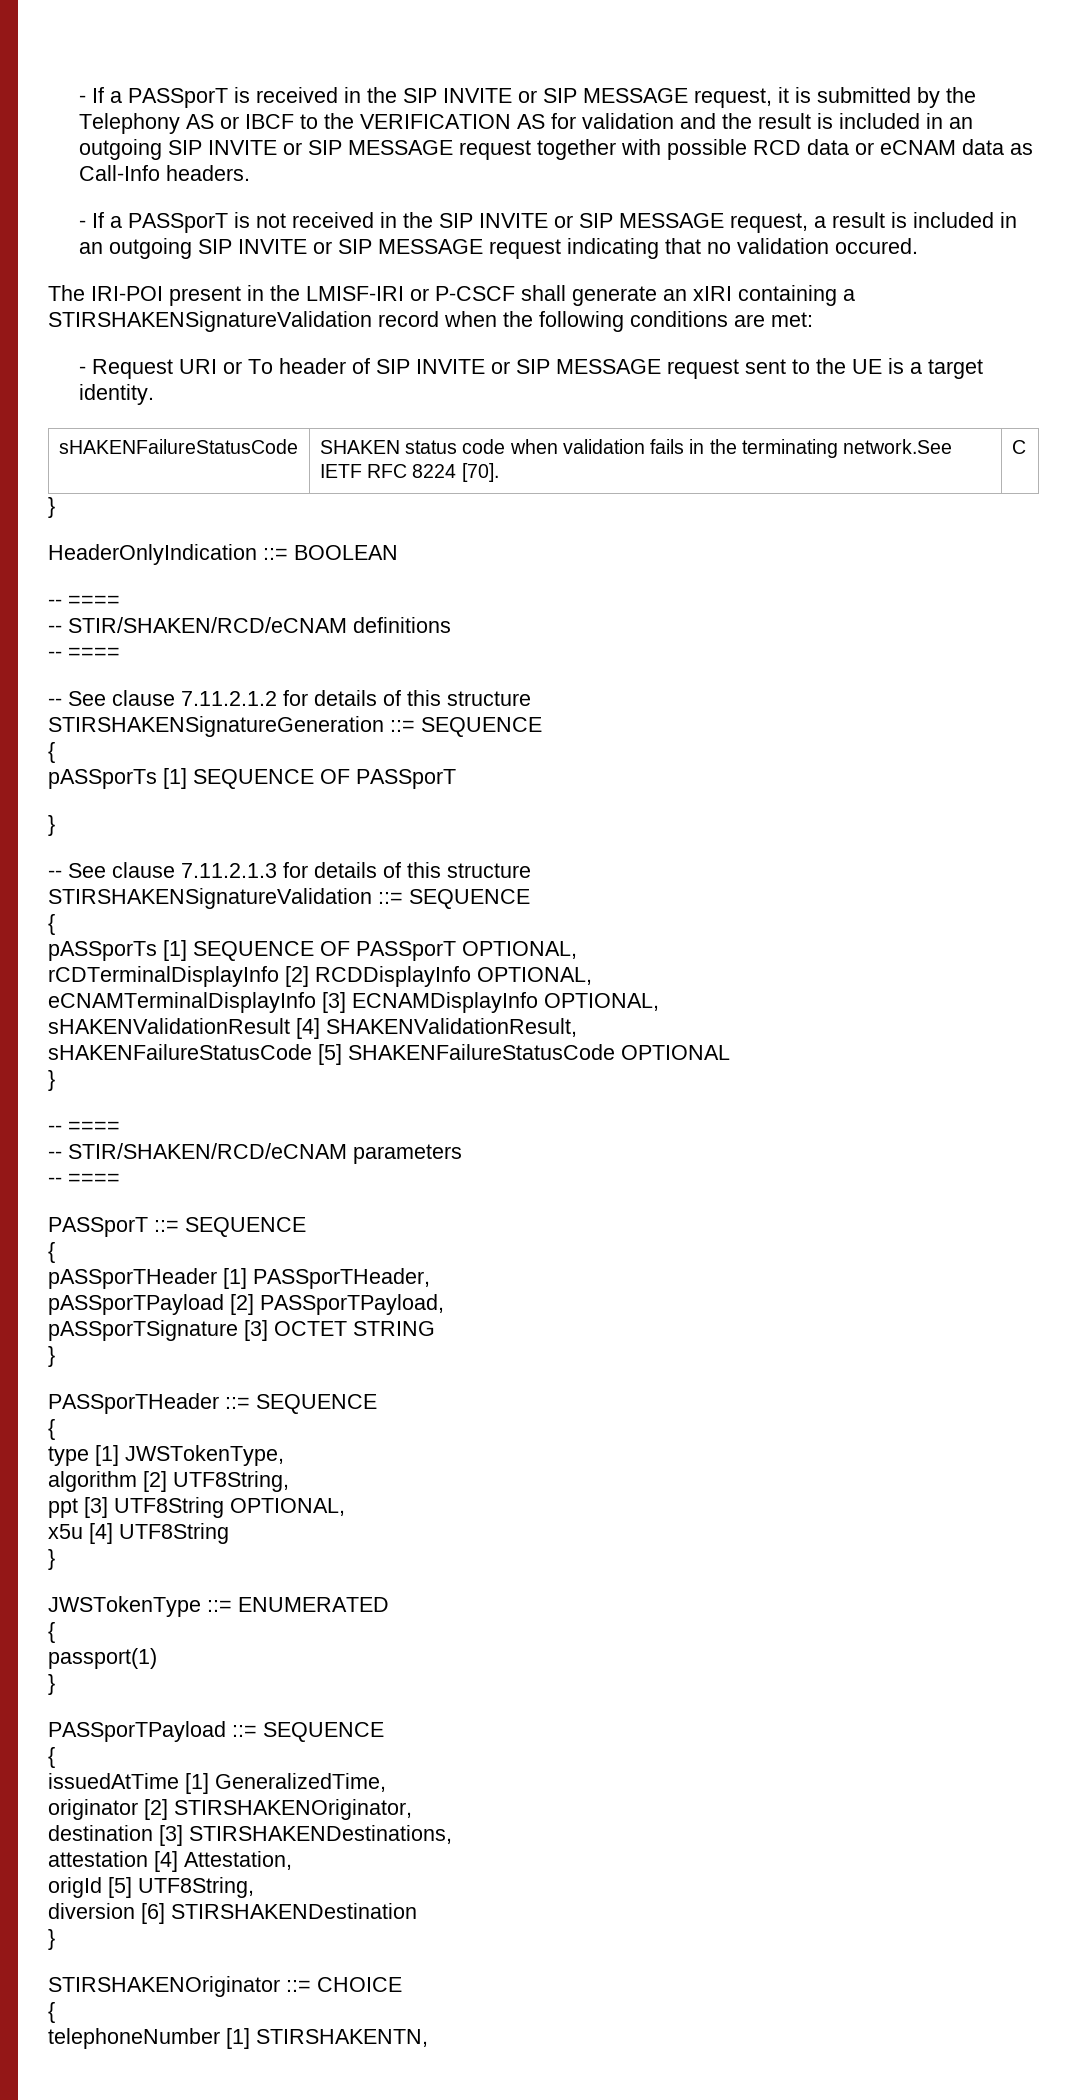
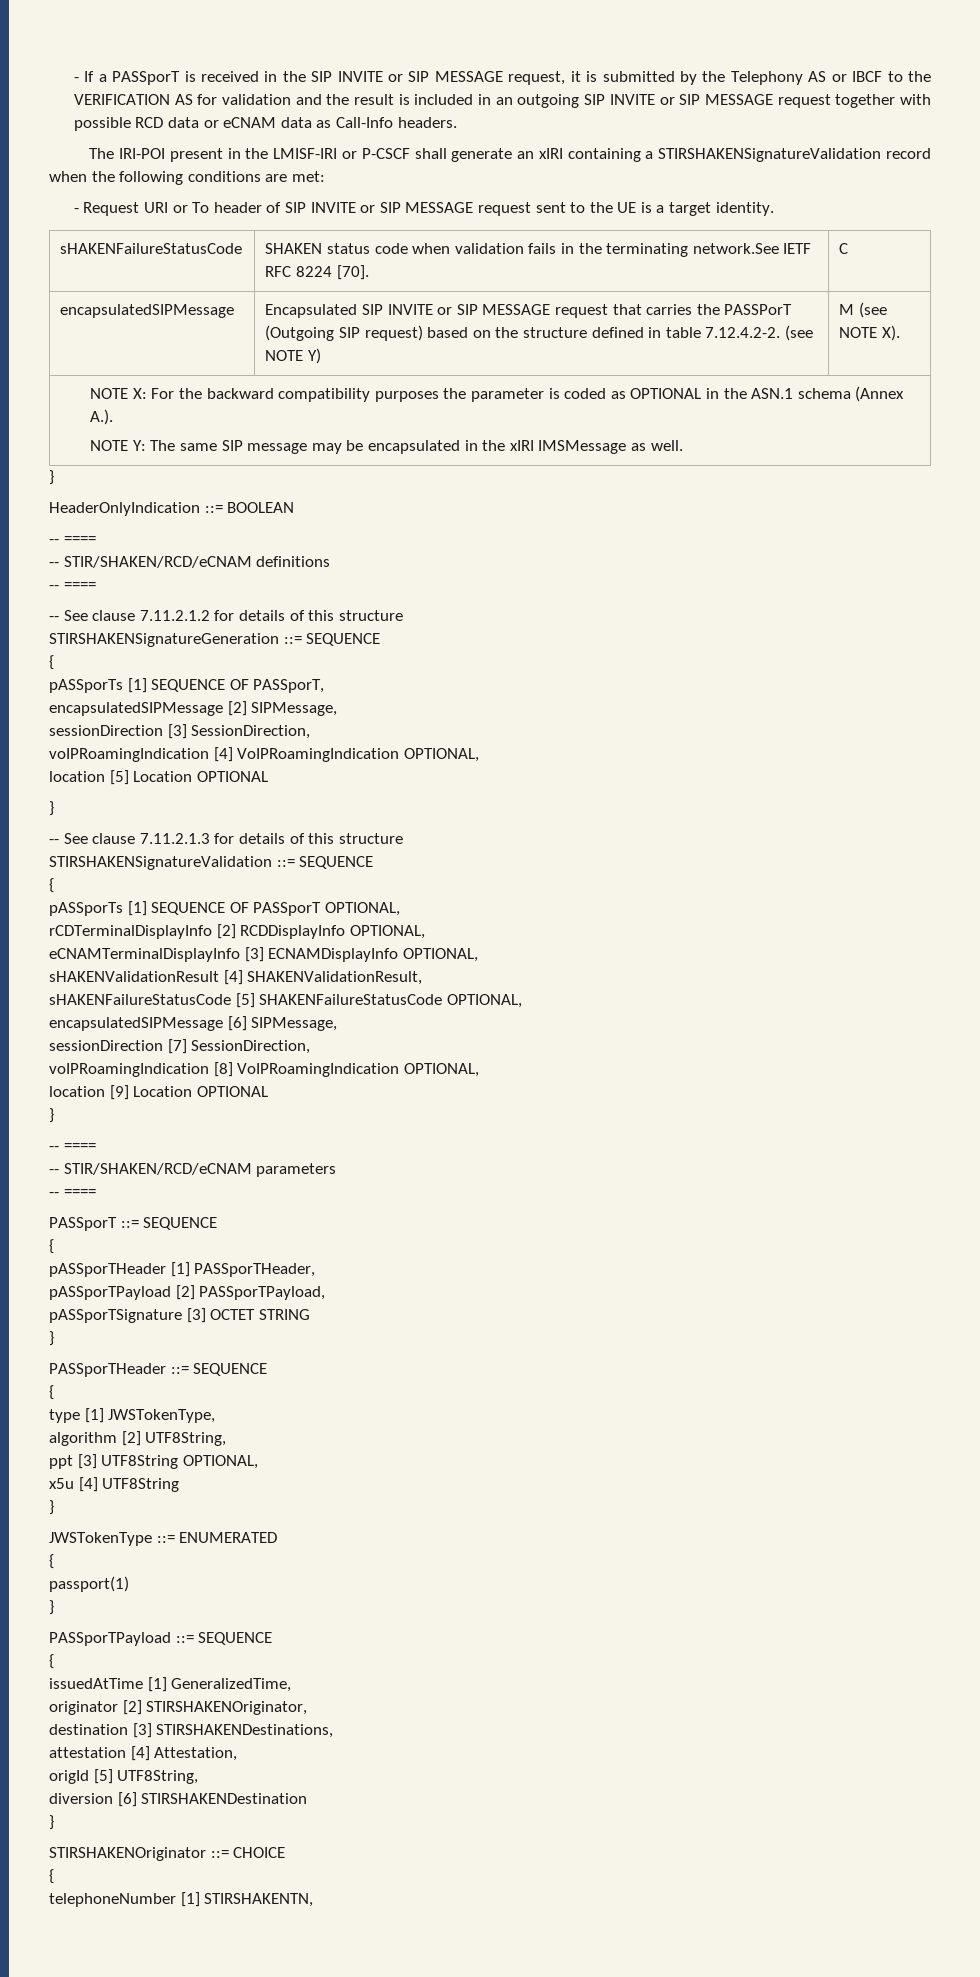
[78,212,1017,233] [78,238,918,259] // - If a PASSporT is not received in the SIP INVITE or SIP MESSAGE request, a result is included in an outgoing SIP INVITE or SIP MESSAGE request indicating that no validation occured. -> (457, 122) none
(1026, 447) none -> [60,304,235,318] [265,304,793,318] [265,325,813,341] [265,348,322,364] [839,302,888,318] [839,325,901,341] [90,386,905,402] [90,409,114,425] [90,440,683,454] // encapsulatedSIPMessage | Encapsulated SIP INVITE or SIP MESSAGE request that carries the PASSPorT (Outgoing SIP request) based on the structure defined in table 7.12.4.2-2. (see NOTE Y) | M (see NOTE X). // NOTE X: For the backward compatibility purposes the parameter is coded as OPTIONAL in the ASN.1 schema (Annex A.). // NOTE Y: The same SIP message may be encapsulated in the xIRI IMSMessage as well.
[356,769,456,789] PASSporT -> [253,679,325,693] [49,701,338,716] [49,724,311,739] [49,747,479,762] [49,770,268,785] PASSporT, // encapsulatedSIPMessage [2] SIPMessage, // sessionDirection [3] SessionDirection, // voIPRoamingIndication [4] VoIPRoamingIndication OPTIONAL, // location [5] Location OPTIONAL
(615, 1052) none -> [446,994,522,1008] [49,1016,338,1031] [49,1039,311,1054] [49,1062,479,1077] [49,1085,193,1100] OPTIONAL, // encapsulatedSIPMessage [6] SIPMessage, // sessionDirection [7] SessionDirection, // voIPRoamingIndication [8] VoIPRoamingIndication OPTIONAL, // location [9] Location

